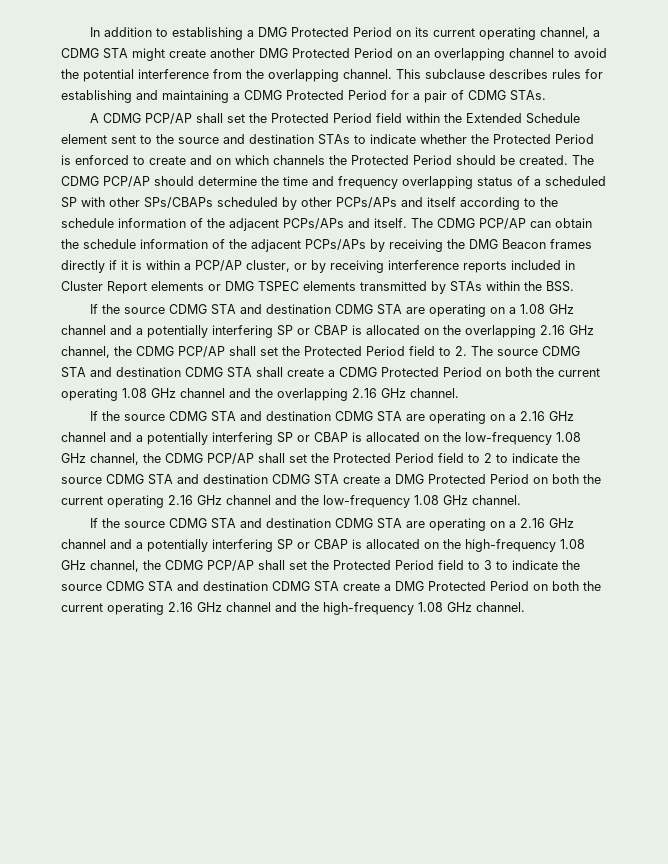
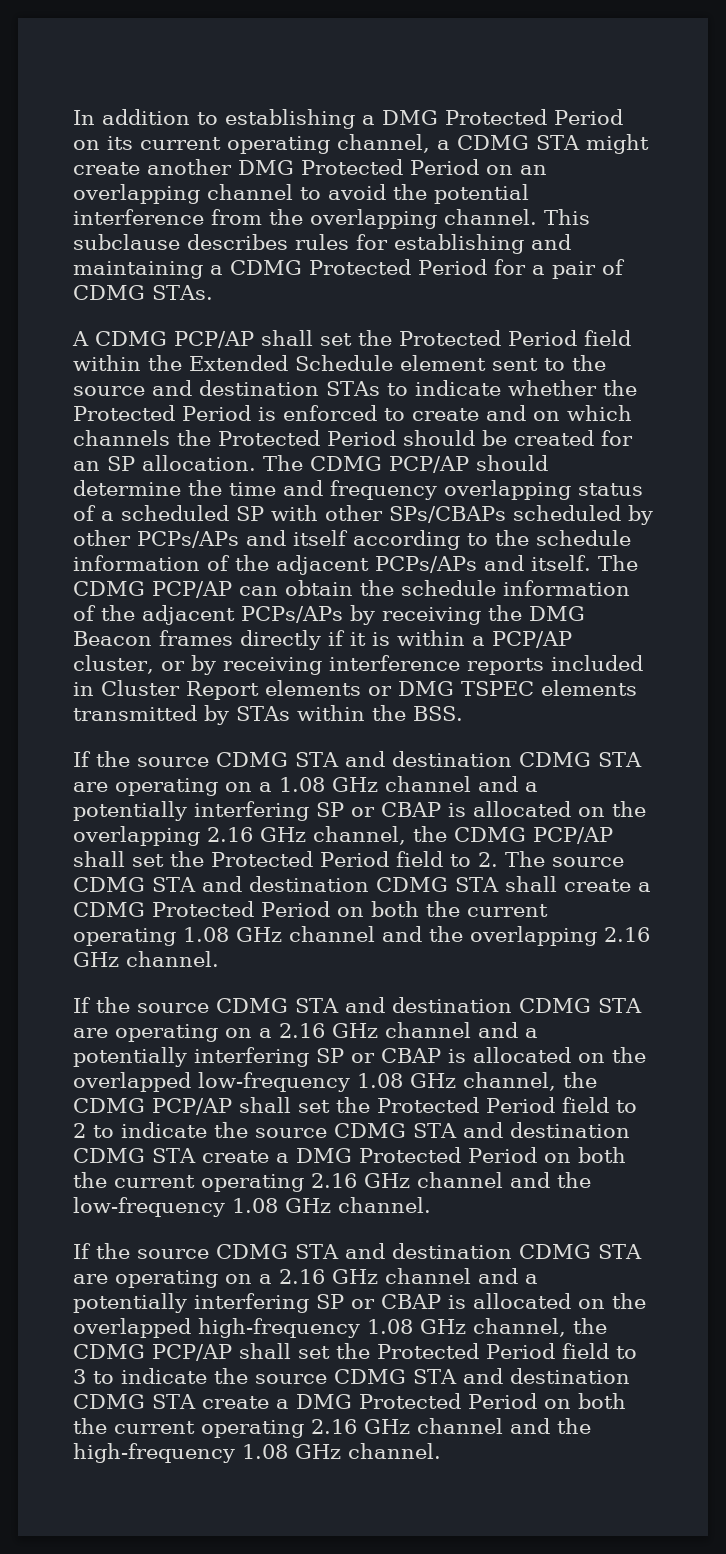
[519,155,568,165] created. -> [513,430,633,446] [73,455,256,471] created for an SP allocation.
(461, 437) none -> [73,1072,191,1092] overlapped
(461, 544) none -> [73,1318,191,1338] overlapped

